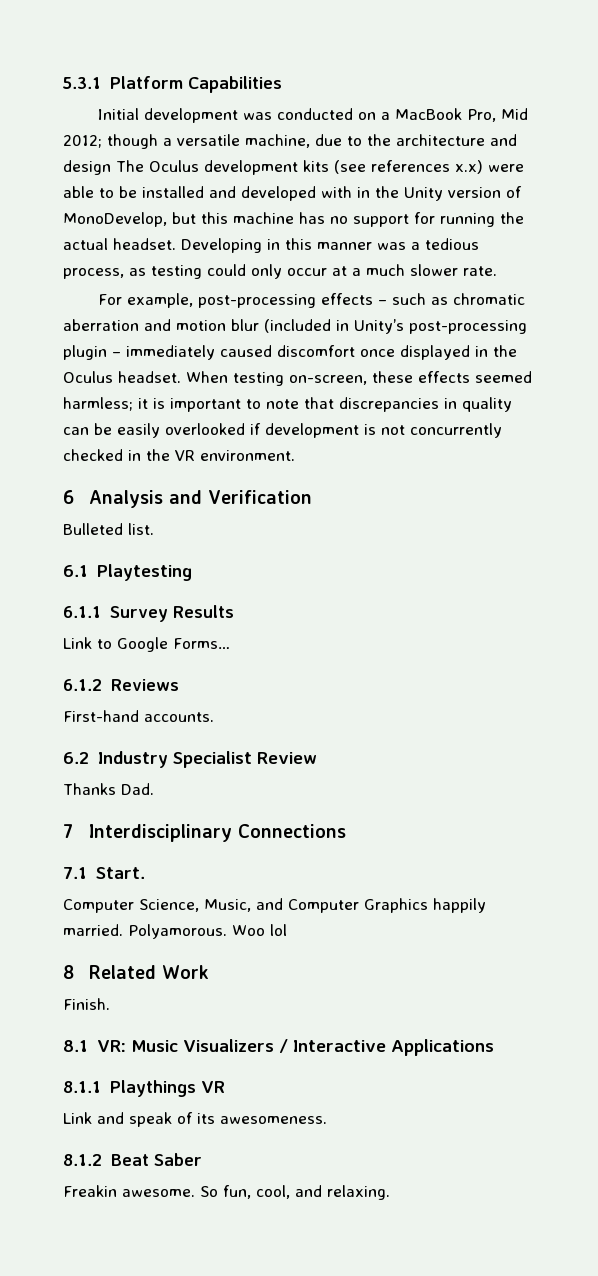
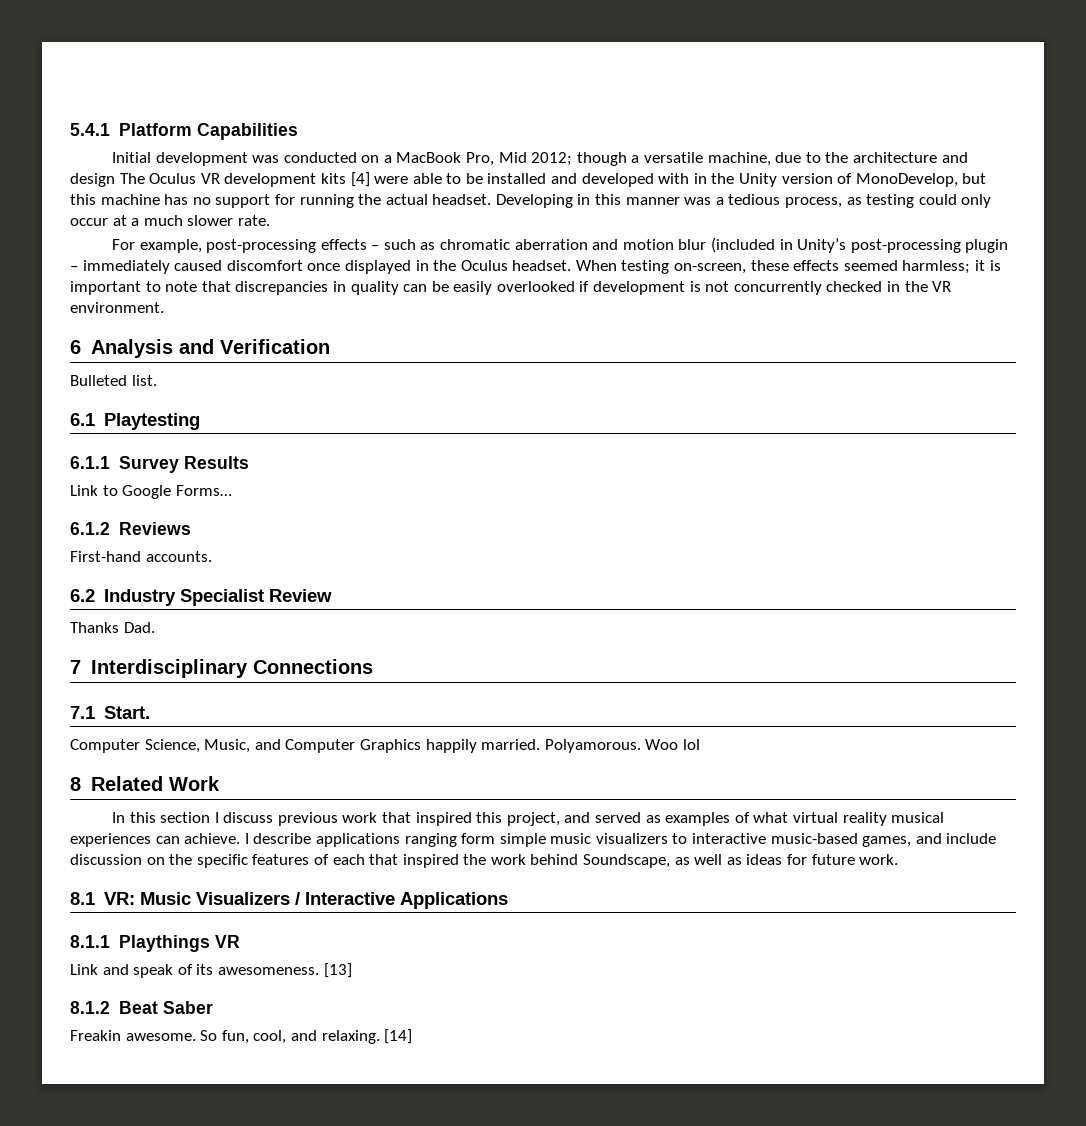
[63,77,101,89] 5.3.1 -> [70,123,110,136] 5.4.1
(199, 166) none -> [200,173,220,184] VR
[334,160,483,174] (see references x.x) -> [350,172,370,187] [4]
[63,998,110,1010] Finish. -> [111,812,945,826] [70,833,997,847] [70,854,899,868] In this section I discuss previous work that inspired this project, and served as examples of what virtual reality musical experiences can achieve. I describe applications ranging form simple music visualizers to interactive music-based games, and include discussion on the specific features of each that inspired the work behind Soundscape, as well as ideas for future work.
(327, 1120) none -> [323,963,352,978] [13]
(390, 1192) none -> [384,1029,413,1044] [14]

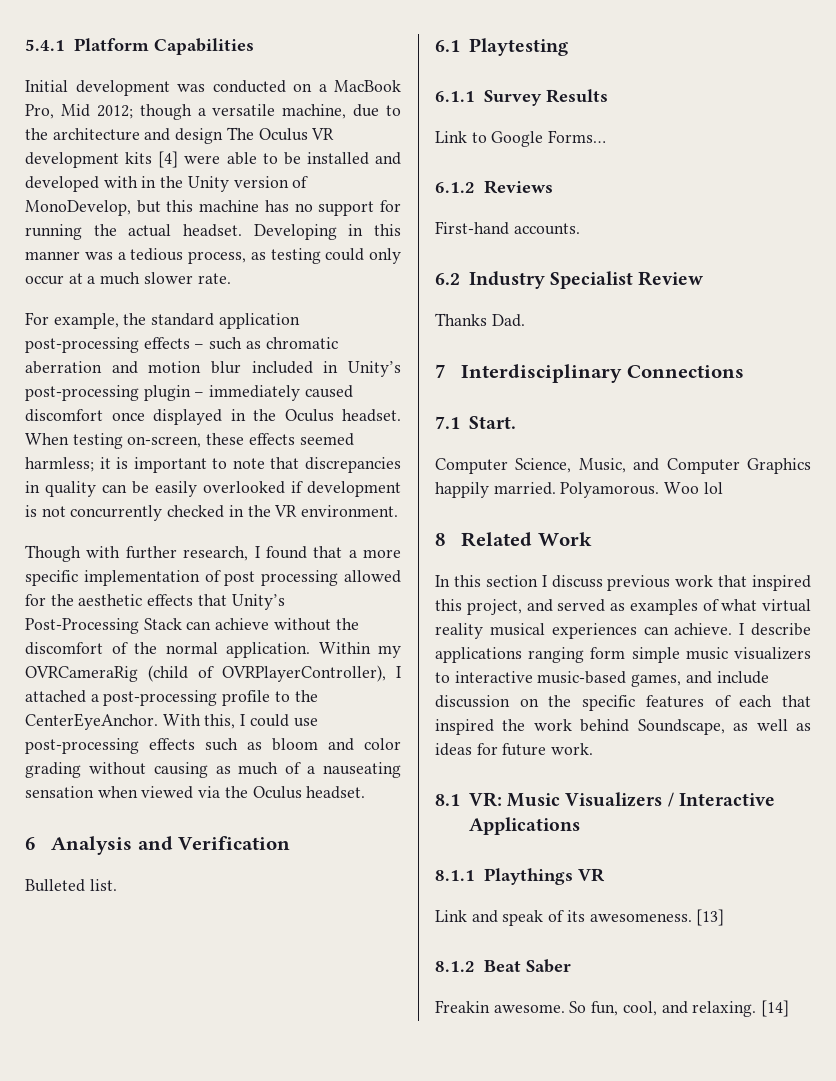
(202, 246) none -> [123,313,300,329] the standard application
[711,237,776,253] (included -> [251,361,313,374] included
(164, 307) none -> [25,545,401,562] [25,570,402,586] [25,594,285,610] [25,618,359,634] [25,642,401,658] [25,665,401,682] [25,690,318,706] [25,713,318,730] [25,738,401,754] [25,762,401,778] [25,786,366,799] // Though with further research, I found that a more specific implementation of post processing allowed for the aesthetic effects that Unity’s Post-Processing Stack can achieve without the discomfort of the normal application. Within my OVRCameraRig (child of OVRPlayerController), I attached a post-processing profile to the CenterEyeAnchor. With this, I could use post-processing effects such as bloom and color grading without causing as much of a nauseating sensation when viewed via the Oculus headset.

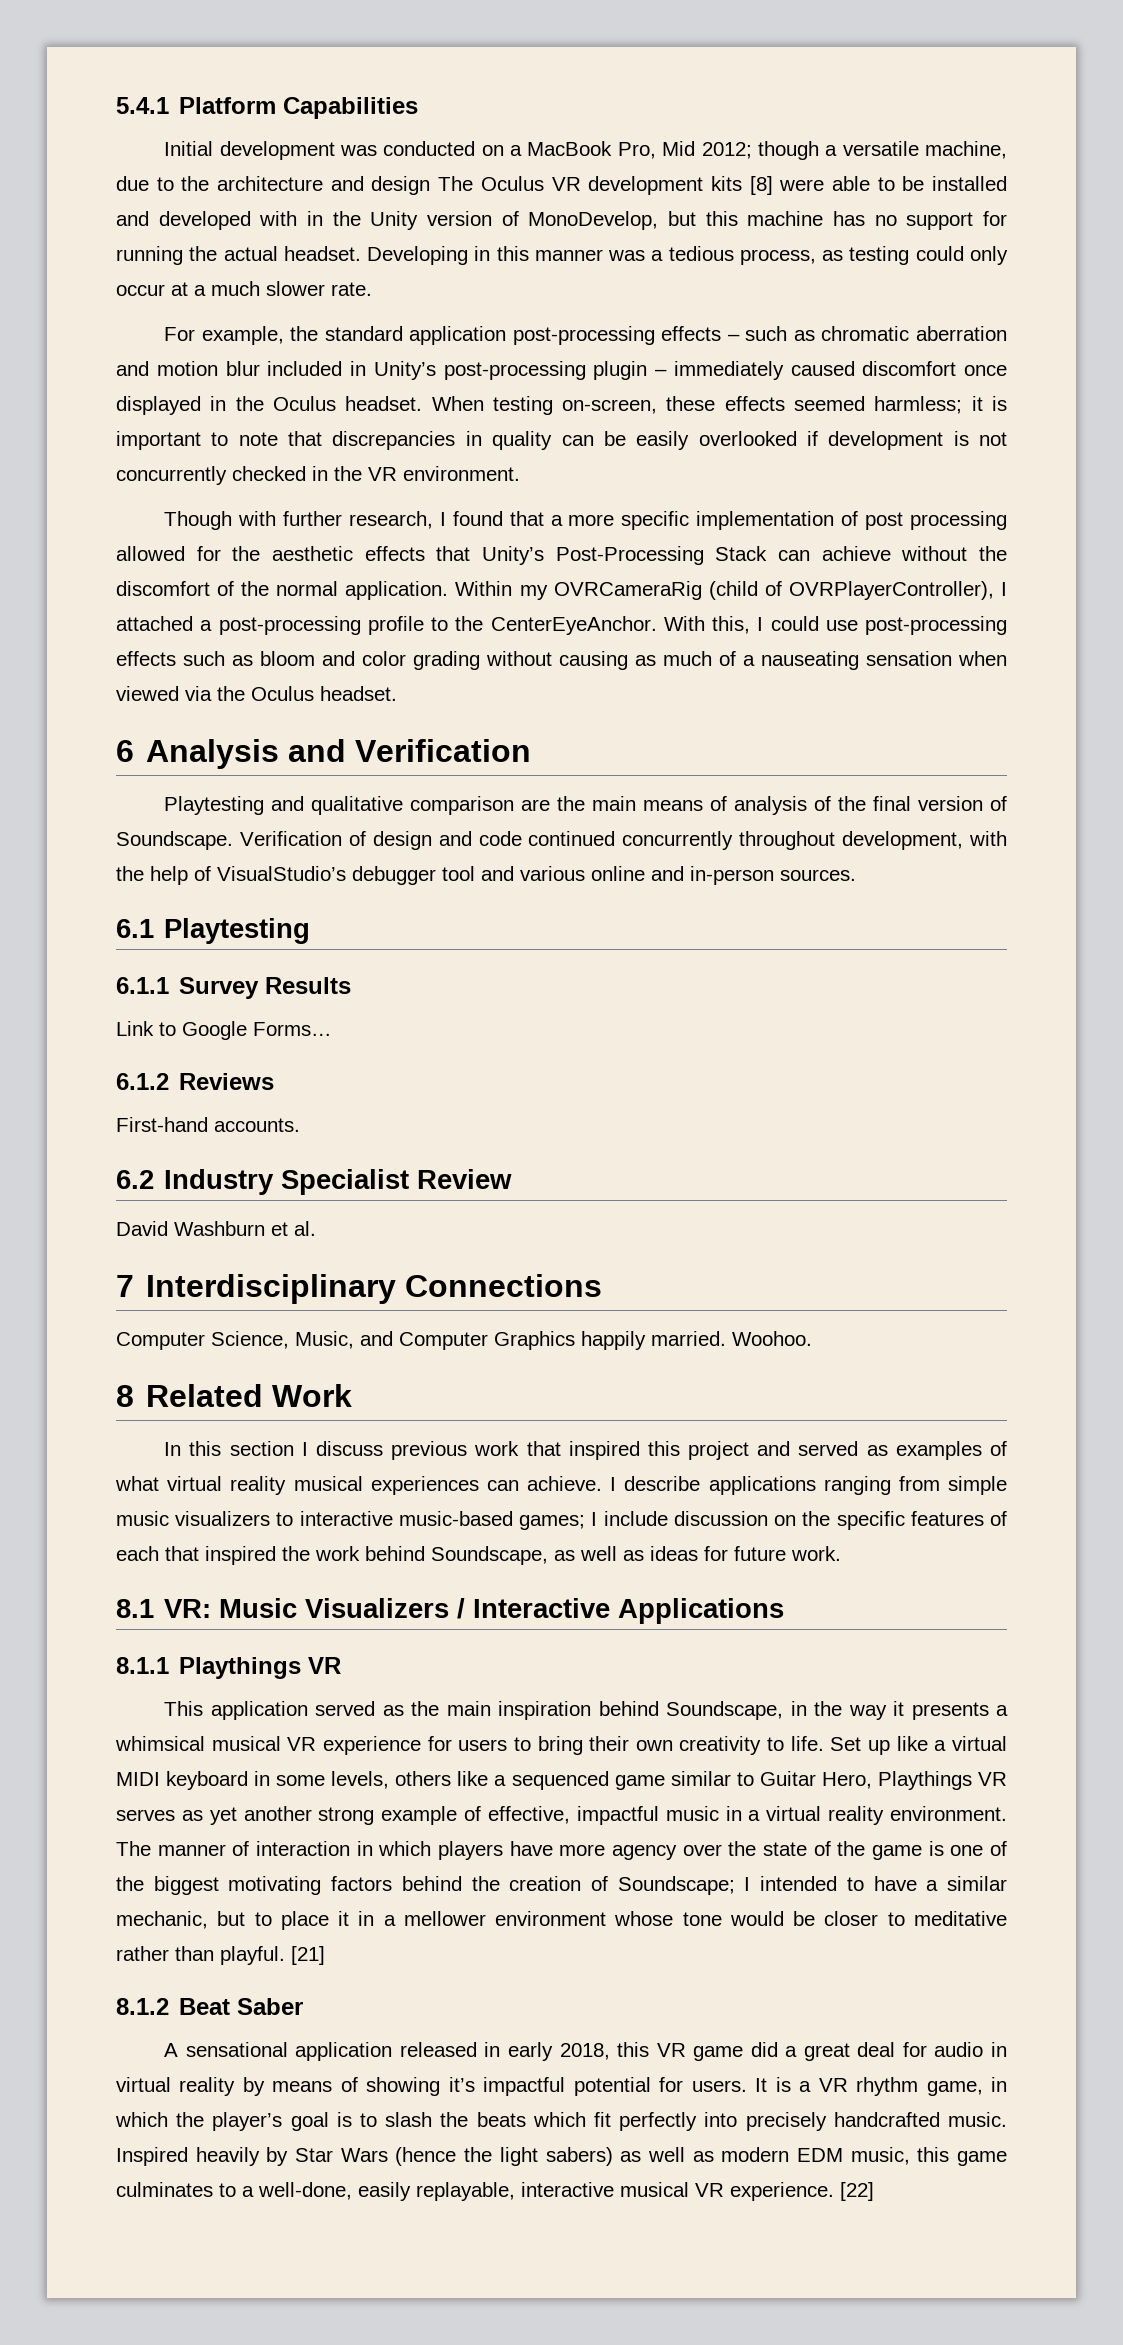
[158,151,179,168] [4] -> [749,176,773,195] [8]
[25,879,117,892] Bulleted list. -> [164,796,1007,815] [116,831,1007,850] [116,866,856,885] Playtesting and qualitative comparison are the main means of analysis of the final version of Soundscape. Verification of design and code continued concurrently throughout development, with the help of VisualStudio’s debugger tool and various online and in-person sources.
[435,313,525,327] Thanks Dad. -> [116,1221,316,1236] David Washburn et al.
[435,416,516,429] // 7.1 Start. -> (603, 1285) none
[560,482,723,498] Polyamorous. Woo lol -> [732,1331,812,1346] Woohoo.
[466,599,522,615] project, -> [688,1441,750,1460] project
[590,647,626,659] form -> [898,1476,940,1491] from
[631,671,712,687] games, and -> [519,1512,598,1530] games; I
[435,909,725,926] [435,959,571,973] [435,1000,790,1017] Link and speak of its awesomeness. [13] // 8.1.2 Beat Saber // Freakin awesome. So fun, cool, and relaxing. [14] -> [164,1701,1008,1720] [115,1736,1007,1755] [116,1771,1008,1790] [116,1806,1008,1825] [116,1841,1007,1860] [116,1876,1007,1895] [116,1911,1007,1930] [116,1946,325,1965] [116,1998,304,2015] [164,2042,1008,2061] [116,2077,1008,2096] [115,2112,1008,2131] [116,2147,1007,2166] [116,2182,874,2201] This application served as the main inspiration behind Soundscape, in the way it presents a whimsical musical VR experience for users to bring their own creativity to life. Set up like a virtual MIDI keyboard in some levels, others like a sequenced game similar to Guitar Hero, Playthings VR serves as yet another strong example of effective, impactful music in a virtual reality environment. The manner of interaction in which players have more agency over the state of the game is one of the biggest motivating factors behind the creation of Soundscape; I intended to have a similar mechanic, but to place it in a mellower environment whose tone would be closer to meditative rather than playful. [21] // 8.1.2 Beat Saber // A sensational application released in early 2018, this VR game did a great deal for audio in virtual reality by means of showing it’s impactful potential for users. It is a VR rhythm game, in which the player’s goal is to slash the beats which fit perfectly into precisely handcrafted music. Inspired heavily by Star Wars (hence the light sabers) as well as modern EDM music, this game culminates to a well-done, easily replayable, interactive musical VR experience. [22]

